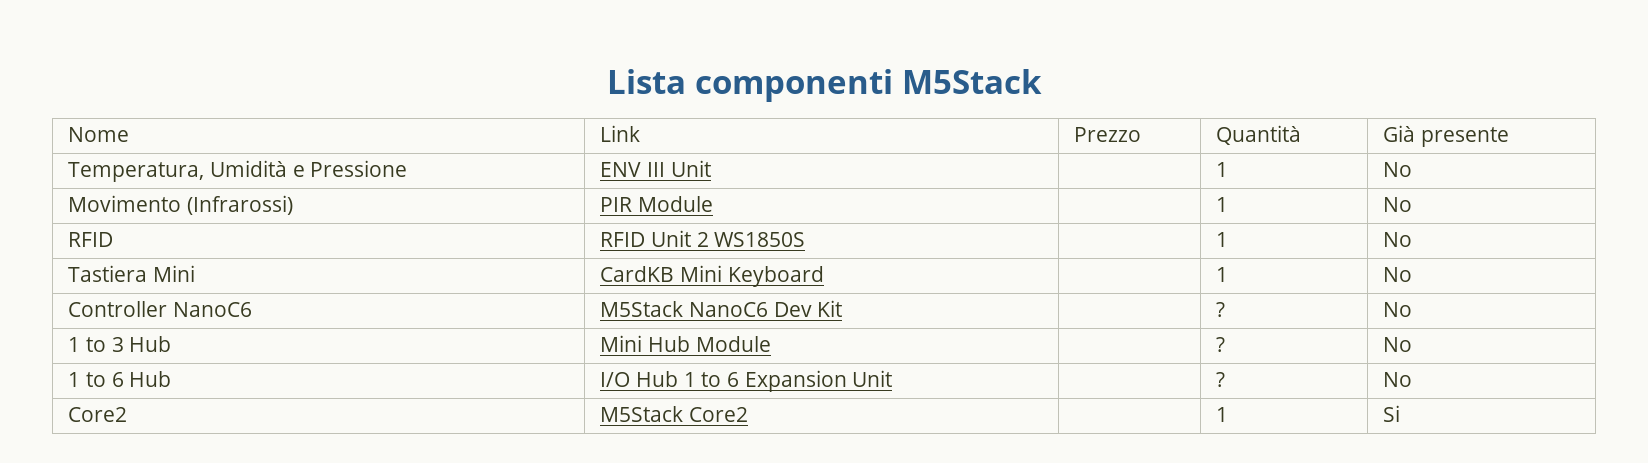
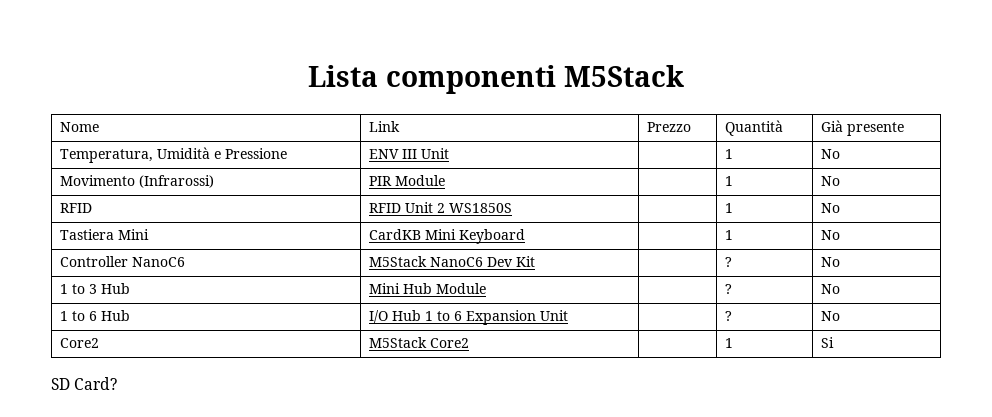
(1401, 413) none -> [51,377,118,390] // SD Card?

